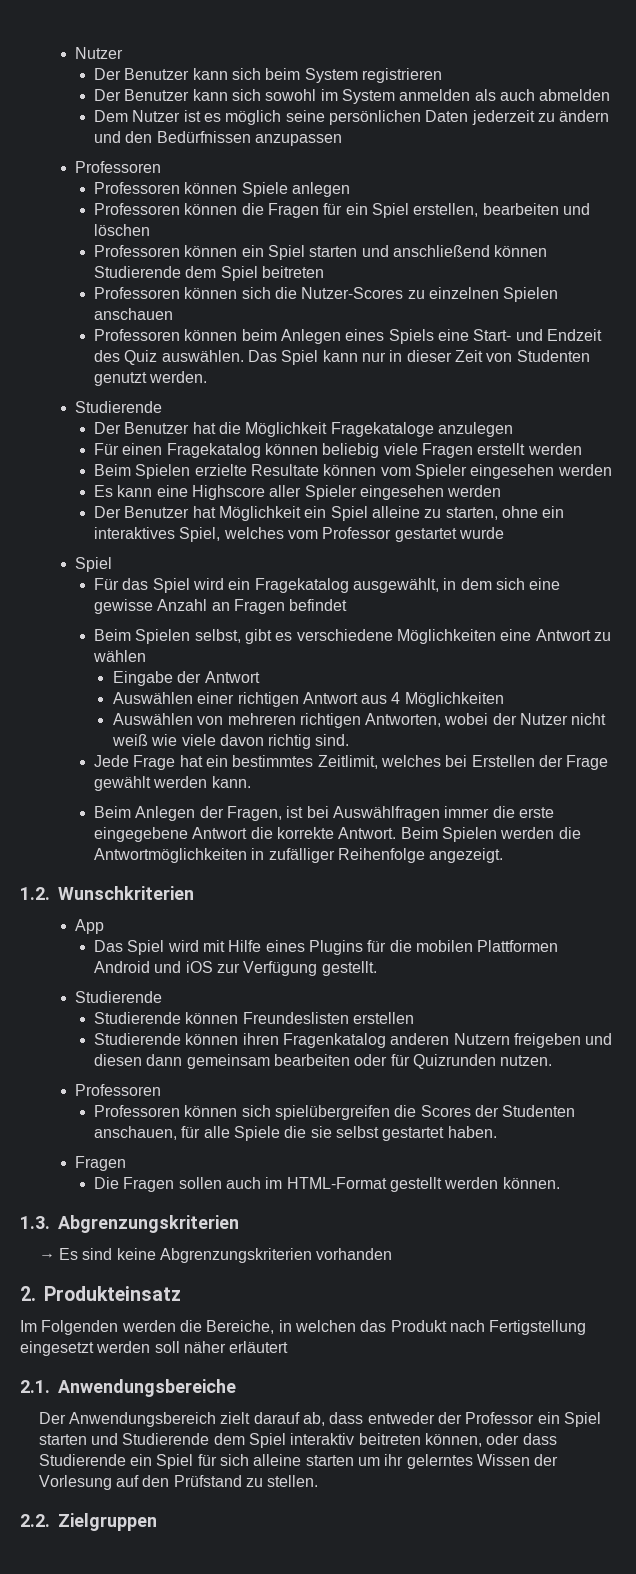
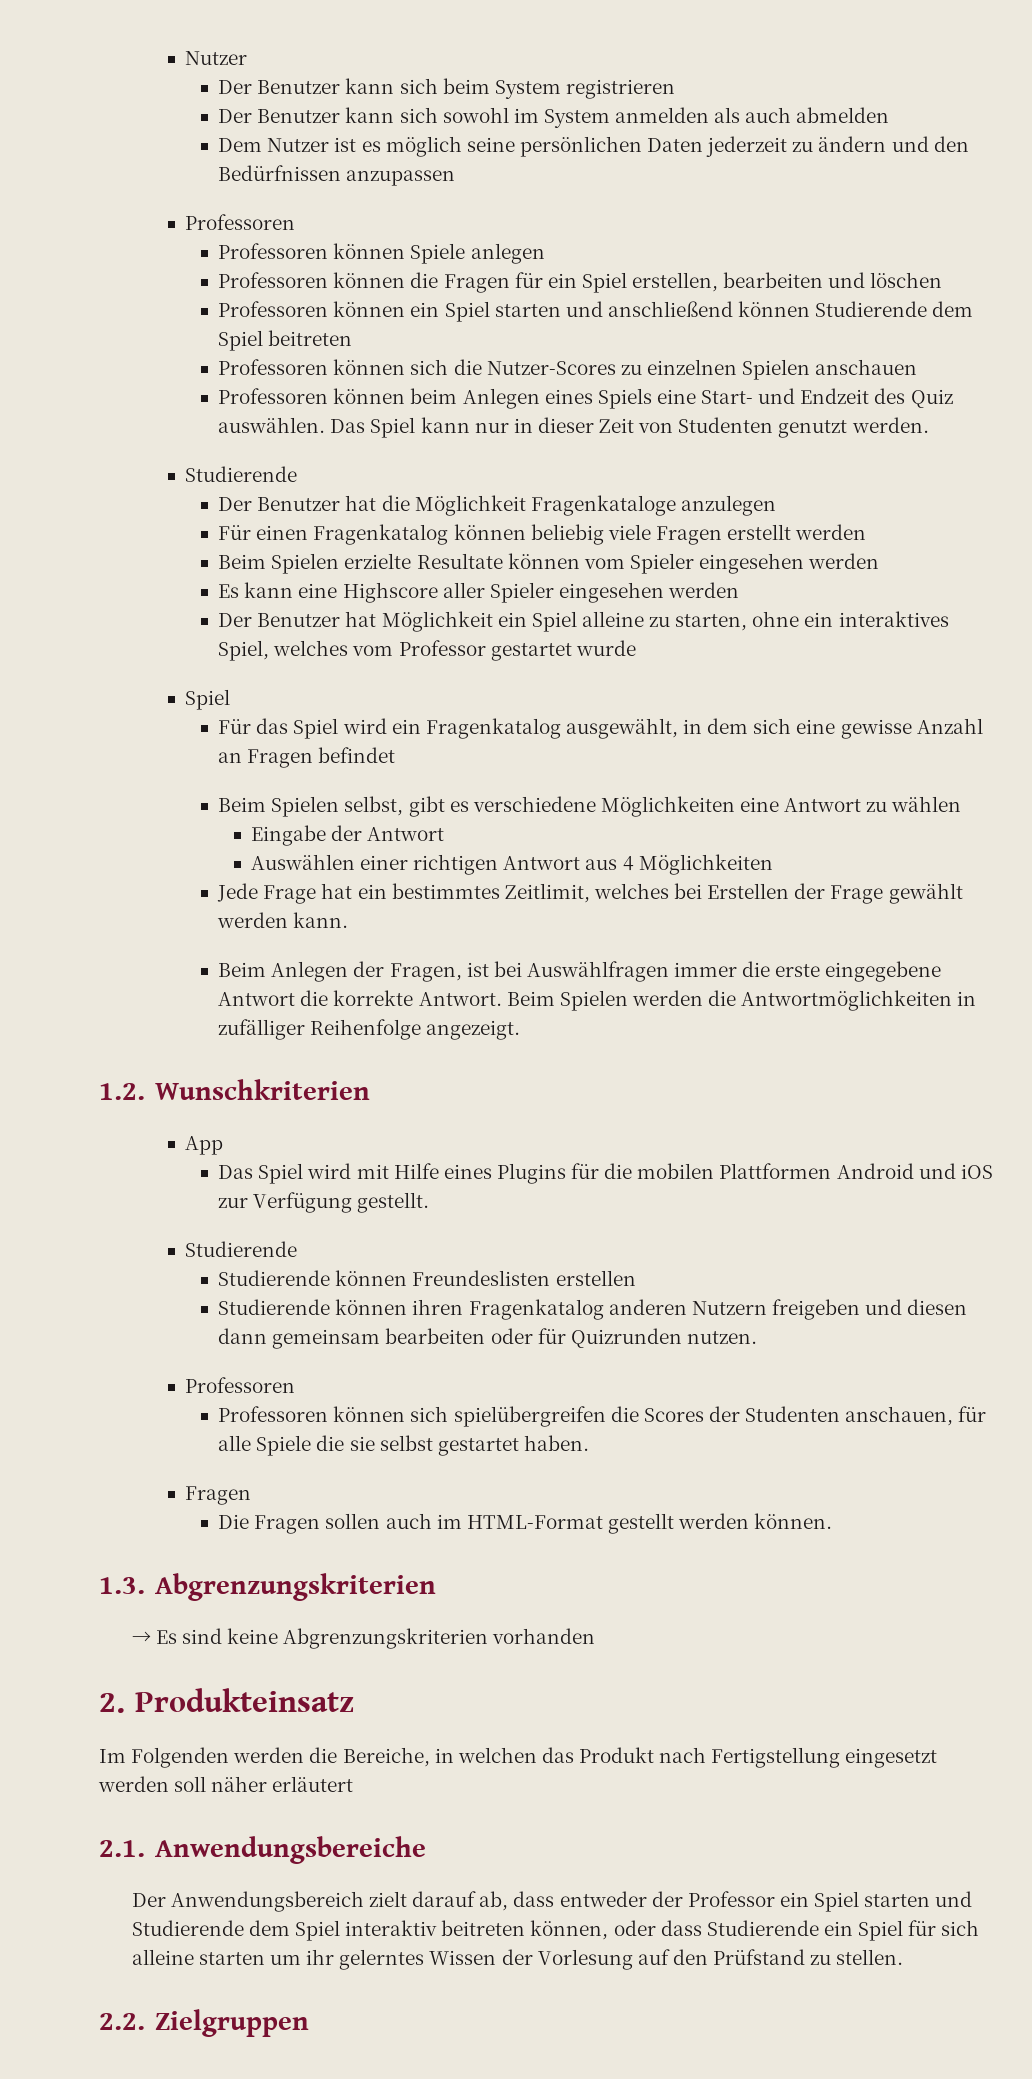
[330,422,434,437] Fragekataloge -> [530,495,676,516] Fragenkataloge
[166,443,261,458] Fragekatalog -> [313,524,449,545] Fragenkatalog
[254,578,349,593] Fragekatalog -> [425,718,561,739] Fragenkatalog
[112,713,607,728] [111,734,350,749] // Auswählen von mehreren richtigen Antworten, wobei der Nutzer nicht weiß wie viele davon richtig sind. -> (773, 864) none

